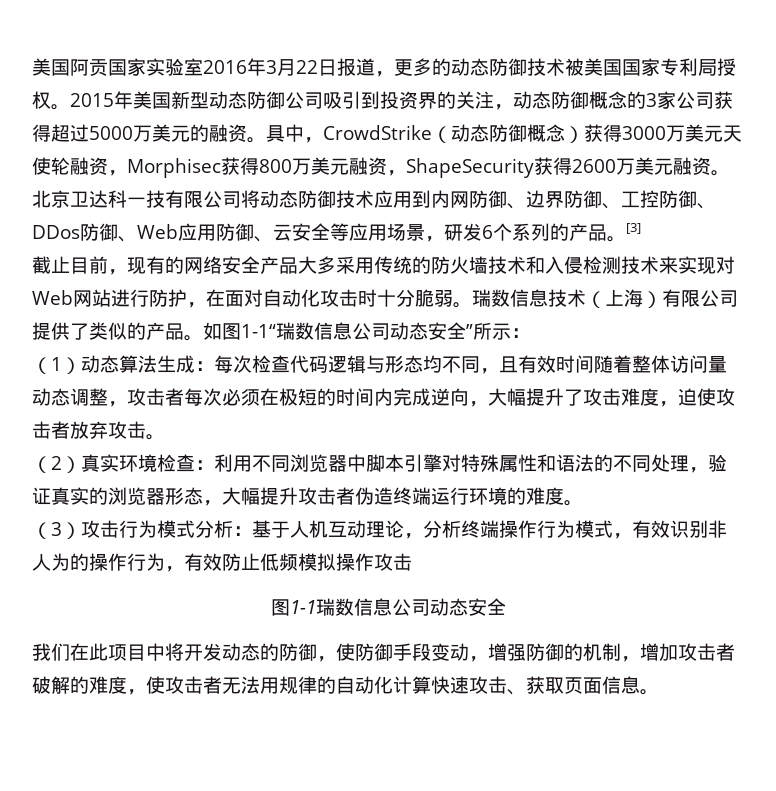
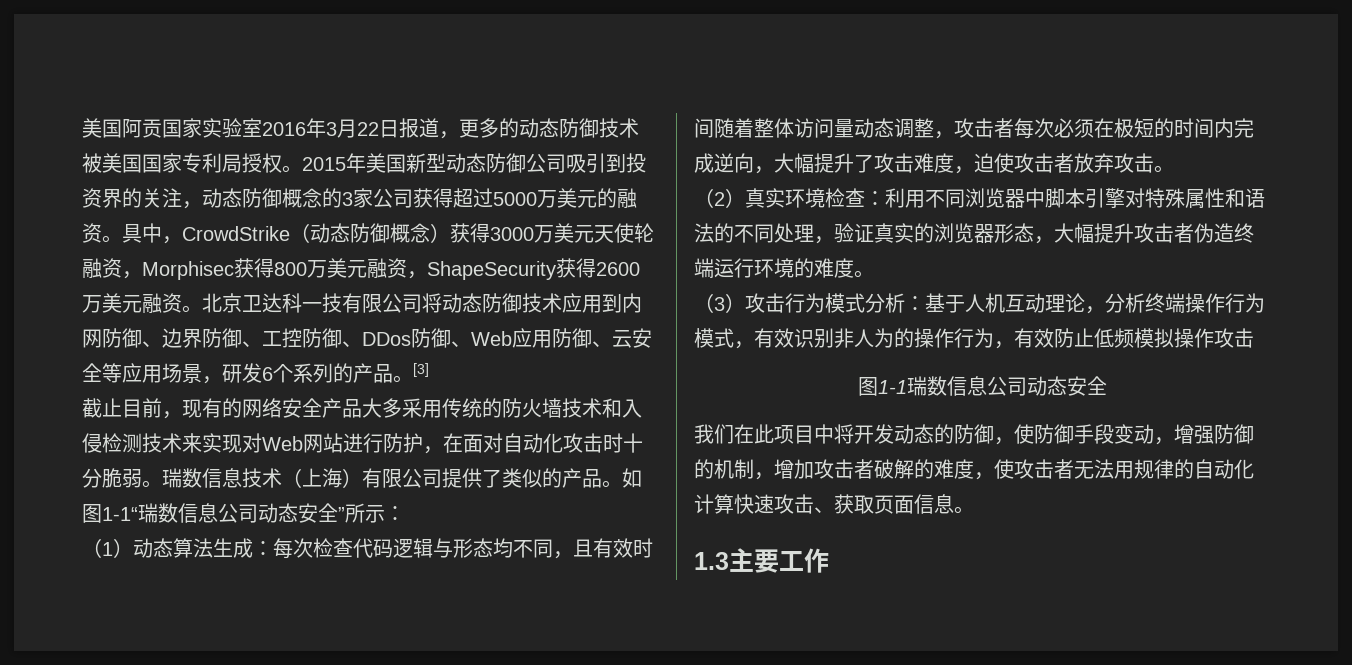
(659, 692) none -> [694,548,829,573] // 1.3主要工作

